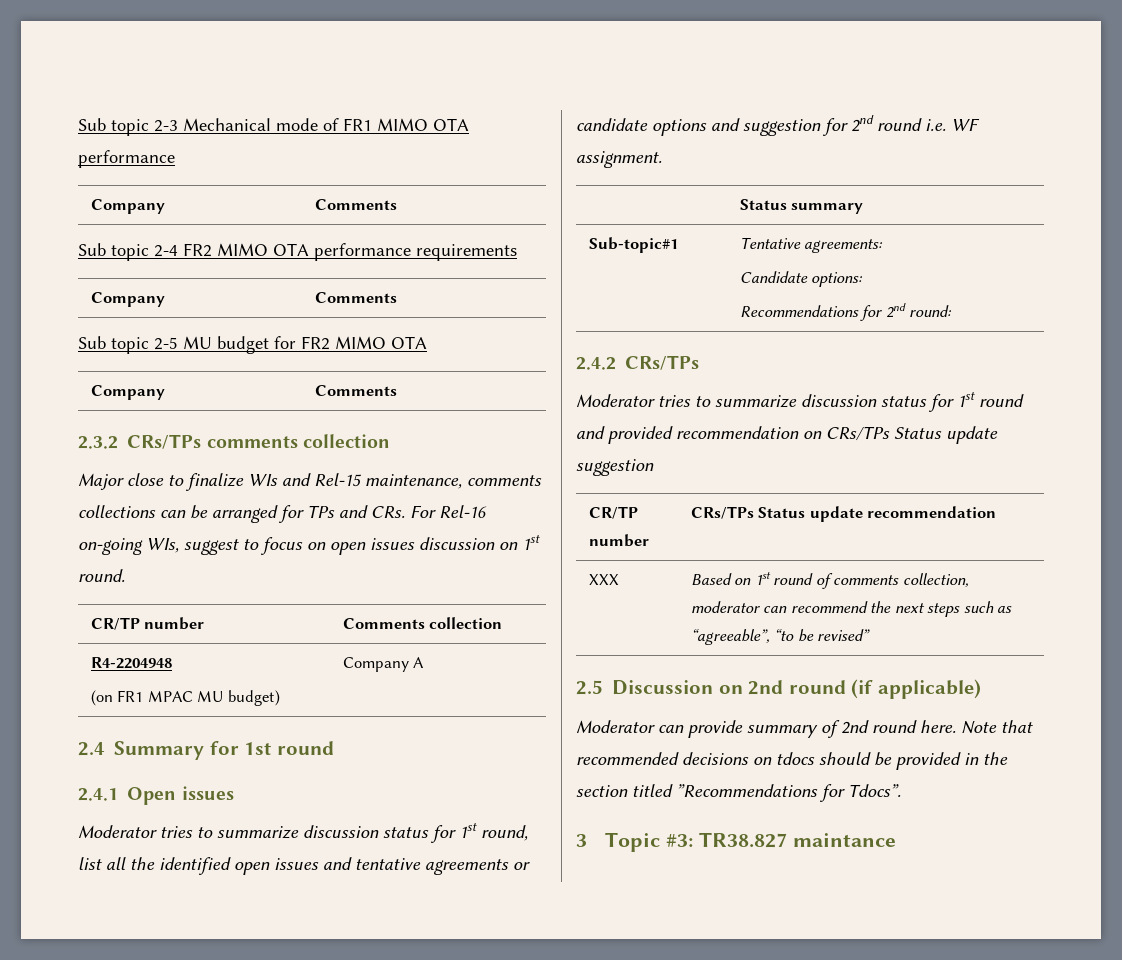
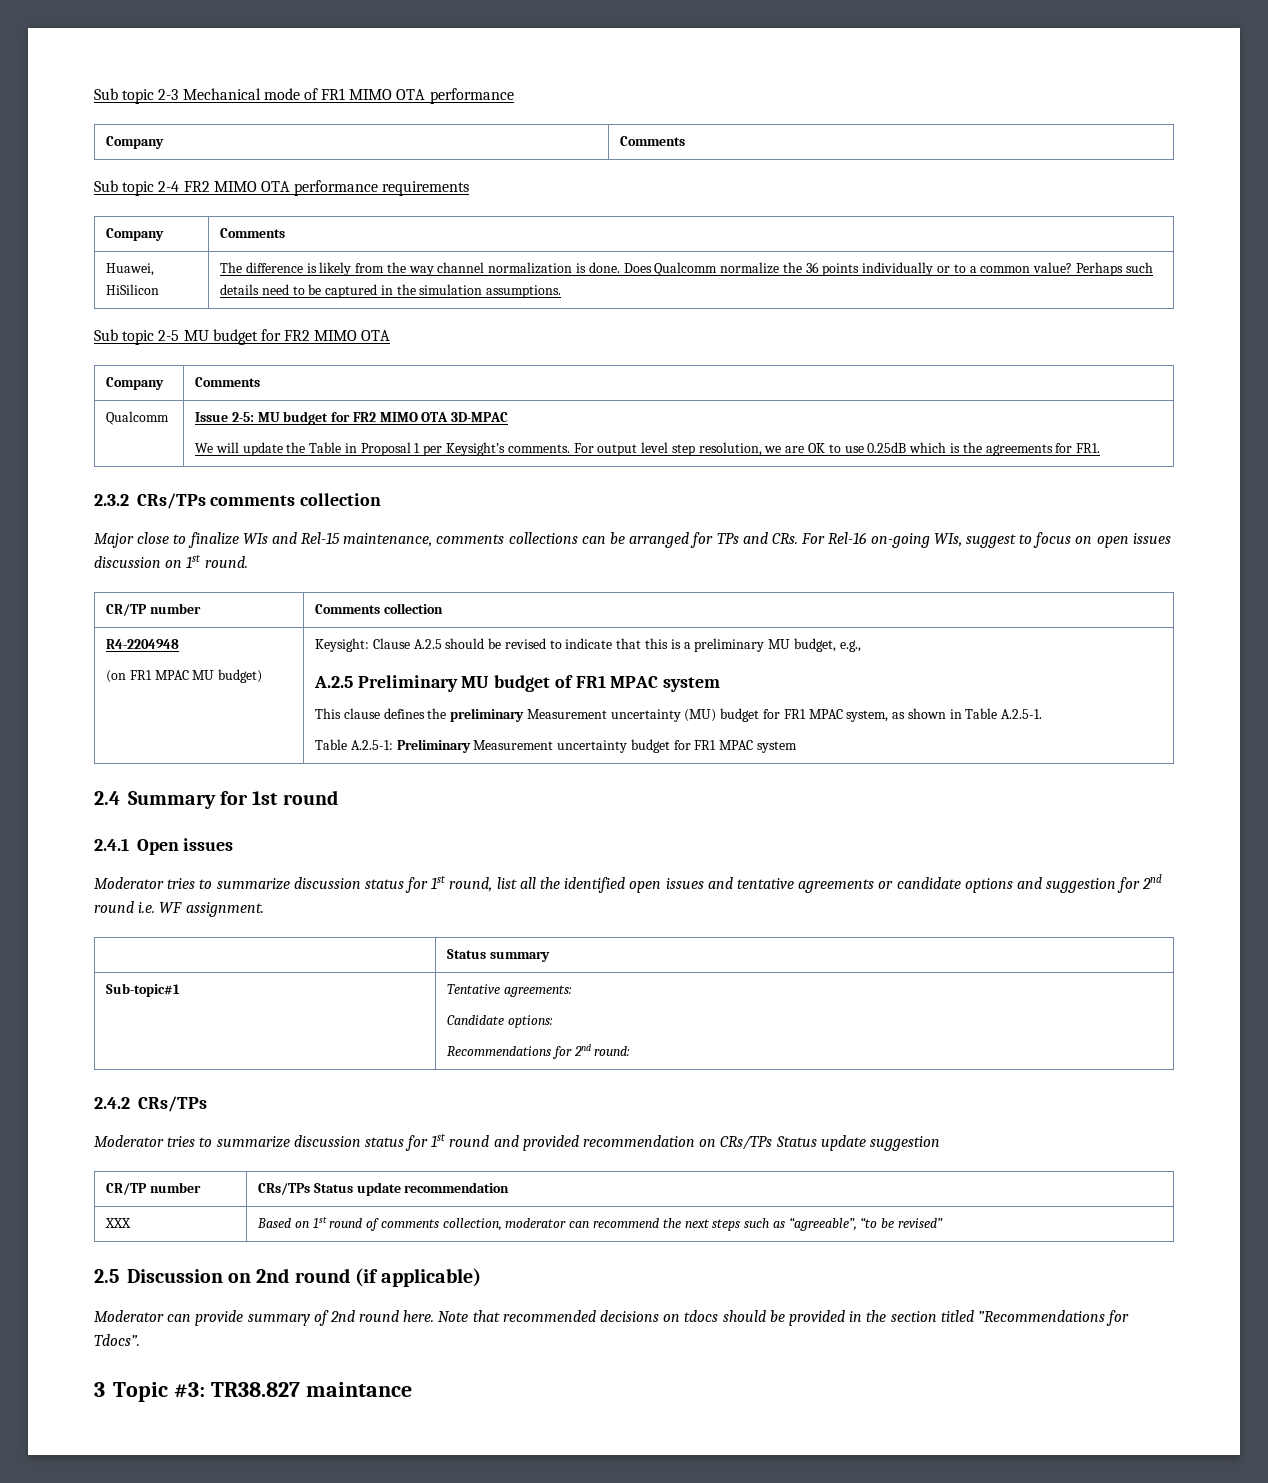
(397, 297) none -> [105,263,154,276] [105,284,159,295] [219,262,1153,276] [219,284,562,298] // Huawei, HiSilicon | The difference is likely from the way channel normalization is done. Does Qualcomm normalize the 36 points individually or to a common value? Perhaps such details need to be captured in the simulation assumptions.
(397, 390) none -> [105,411,169,425] [194,411,509,425] [194,442,1101,456] // Qualcomm | Issue 2-5: MU budget for FR2 MIMO OTA 3D-MPAC // We will update the Table in Proposal 1 per Keysight’s comments. For output level step resolution, we are OK to use 0.25dB which is the agreements for FR1.
[342,657,425,672] Company A -> [314,638,861,652] [313,675,721,692] [314,708,1043,722] [314,739,798,753] Keysight: Clause A.2.5 should be revised to indicate that this is a preliminary MU budget, e.g., // A.2.5 Preliminary MU budget of FR1 MPAC system // This clause defines the preliminary Measurement uncertainty (MU) budget for FR1 MPAC system, as shown in Table A.2.5-1. // Table A.2.5-1: Preliminary Measurement uncertainty budget for FR1 MPAC system

